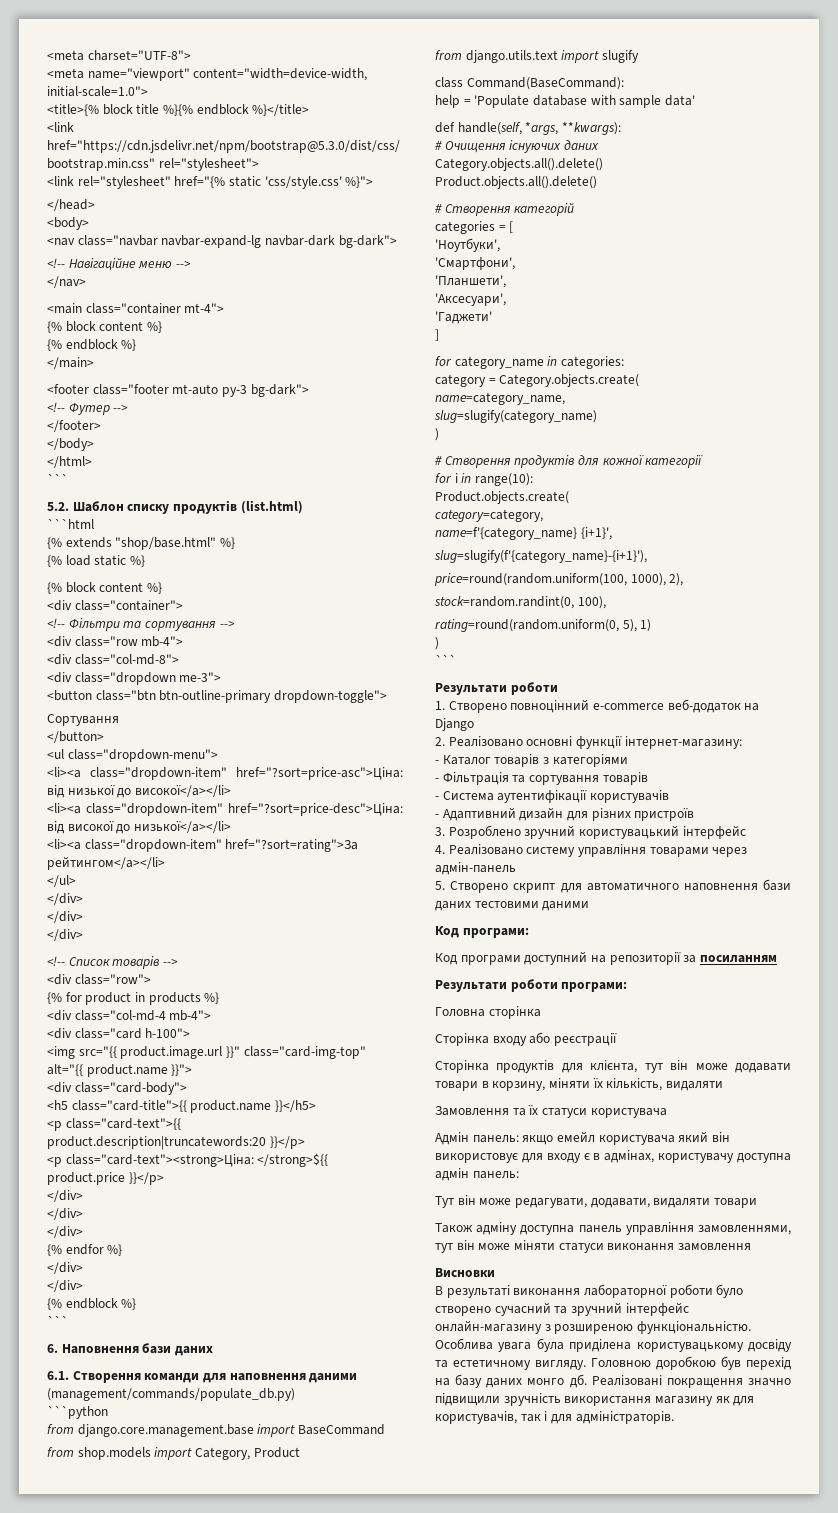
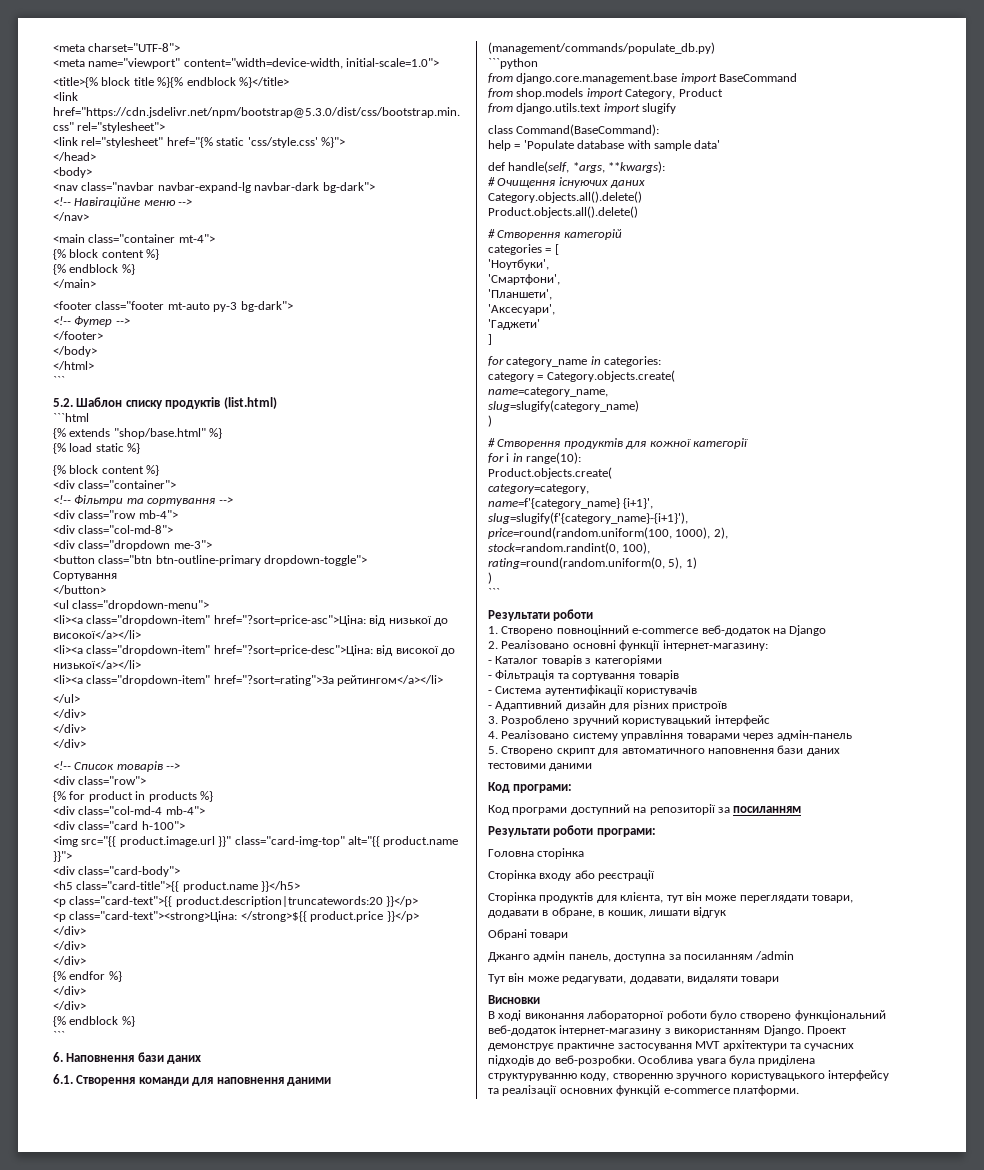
[735,1063,791,1073] [435,1078,723,1091] [435,1105,667,1118] [435,1131,730,1145] [435,1150,791,1163] [435,1168,519,1181] додавати товари в корзину, міняти їх кількість, видаляти // Замовлення та їх статуси користувача // Адмін панель: якщо емейл користувача який він використовує для входу є в адмінах, користувачу доступна адмін панель: -> [739,895,853,903] [488,907,727,918] [488,929,569,940] [488,951,795,962] переглядати товари, додавати в обране, в кошик, лишати відгук // Обрані товари // Джанго адмін панель, доступна за посиланням /admin
[435,1222,791,1235] [435,1240,751,1253] // Також адміну доступна панель управління замовленнями, тут він може міняти статуси виконання замовлення -> (780, 980) none
[446,1285,510,1298] результаті -> [498,1010,522,1021] ході
[494,1302,689,1316] [435,1320,751,1334] [435,1338,792,1352] [435,1356,791,1370] [435,1374,791,1388] [435,1393,755,1406] [435,1411,674,1424] сучасний та зручний інтерфейс онлайн-магазину з розширеною функціональністю. Особлива увага була приділена користувацькому досвіду та естетичному вигляду. Головною доробкою був перехід на базу даних монго дб. Реалізовані покращення значно підвищили зручність використання магазину як для користувачів, так і для адміністраторів. -> [794,1010,886,1021] [488,1025,846,1036] [488,1040,855,1051] [488,1055,816,1066] [488,1070,889,1081] [488,1085,799,1096] функціональний веб-додаток інтернет-магазину з використанням Django. Проект демонструє практичне застосування MVT архітектури та сучасних підходів до веб-розробки. Особлива увага була приділена структуруванню коду, створенню зручного користувацького інтерфейсу та реалізації основних функцій e-commerce платформи.

